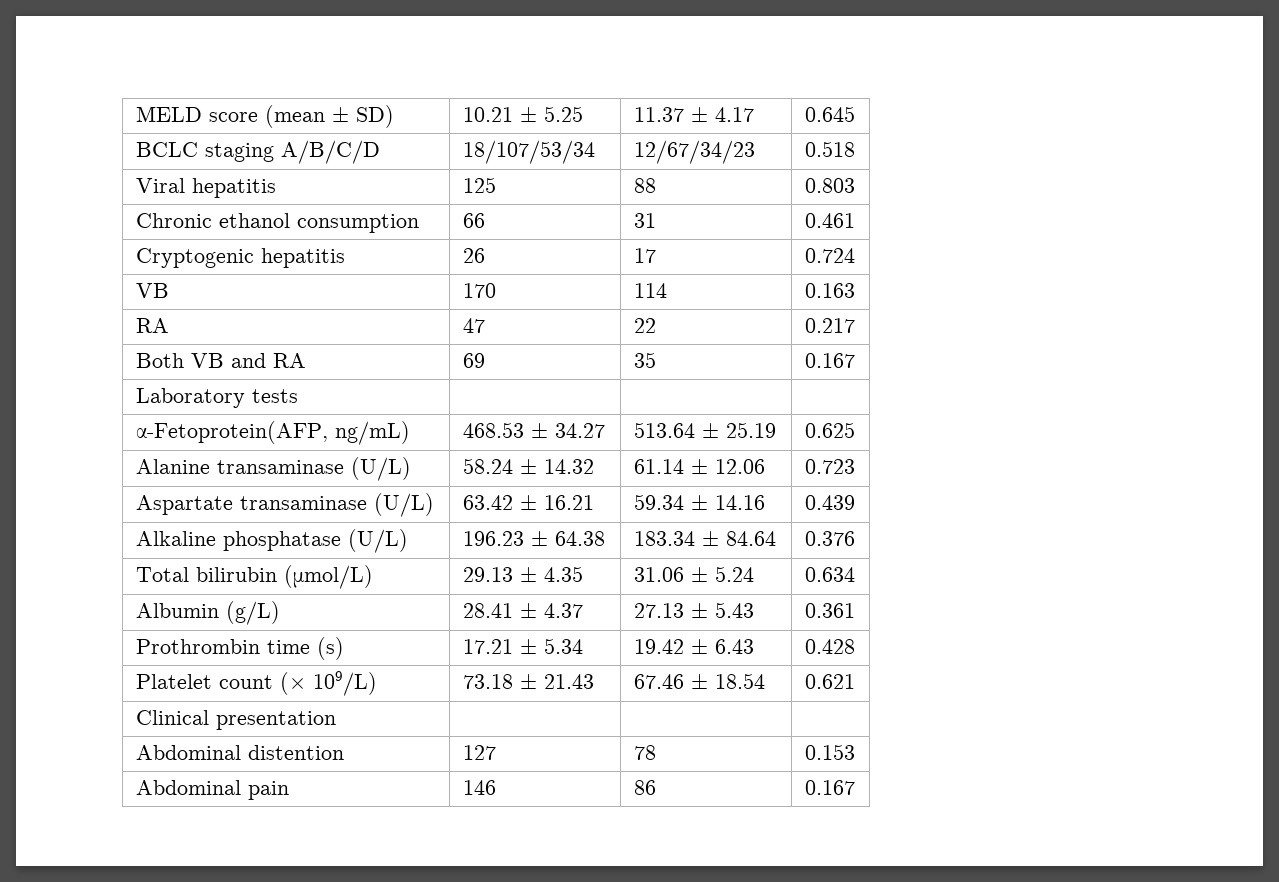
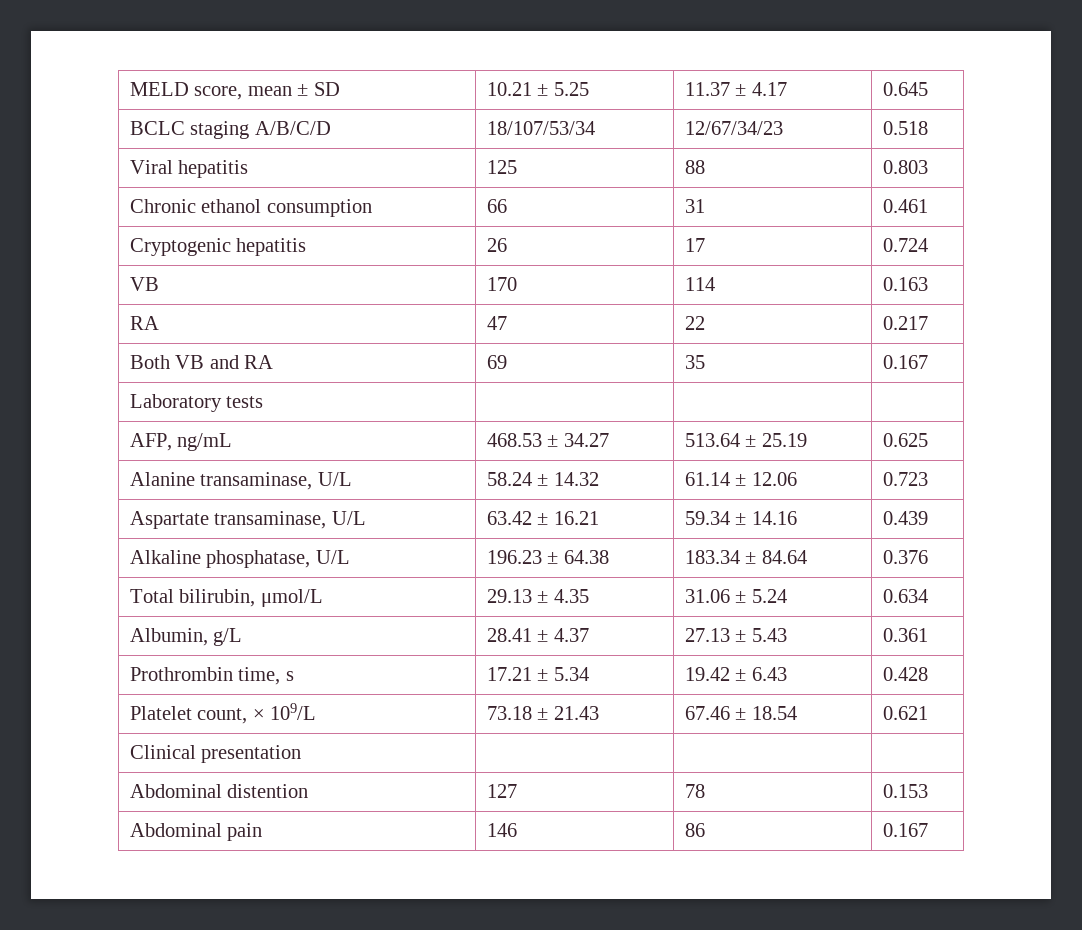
[208,105,394,128] score (mean ± SD) -> [194,82,340,100] score, mean ± SD
[135,421,410,445] α-Fetoprotein(AFP, ng/mL) -> [129,433,233,451] AFP, ng/mL
[216,457,411,481] transaminase (U/L) -> [200,472,352,490] transaminase, U/L
[239,493,434,517] transaminase (U/L) -> [214,511,366,529] transaminase, U/L
[222,529,408,553] phosphatase (U/L) -> [206,550,350,568] phosphatase, U/L
[195,565,373,589] bilirubin (μmol/L) -> [179,589,323,607] bilirubin, μmol/L
[135,601,280,625] Albumin (g/L) -> [129,628,243,646] Albumin, g/L
[266,637,344,660] time (s) -> [238,667,294,685] time, s
[218,671,377,696] count (× 109/L) -> [197,703,317,724] count, × 109/L

